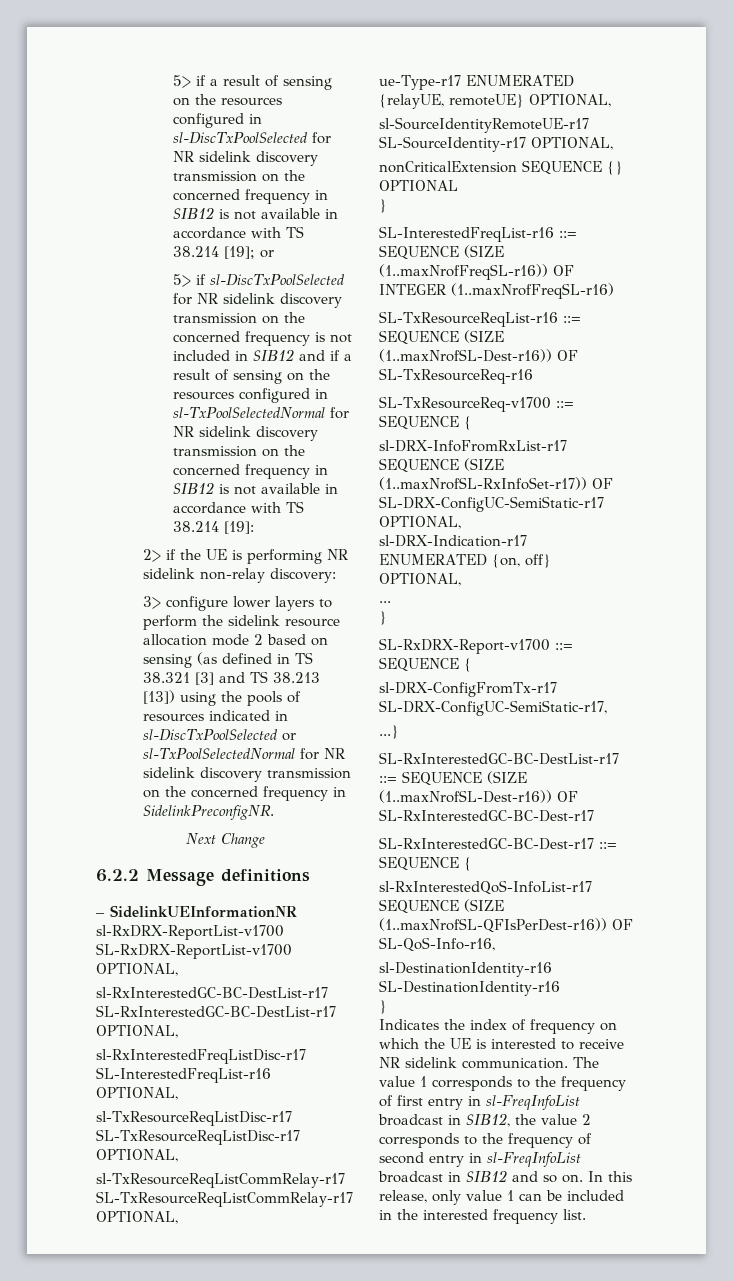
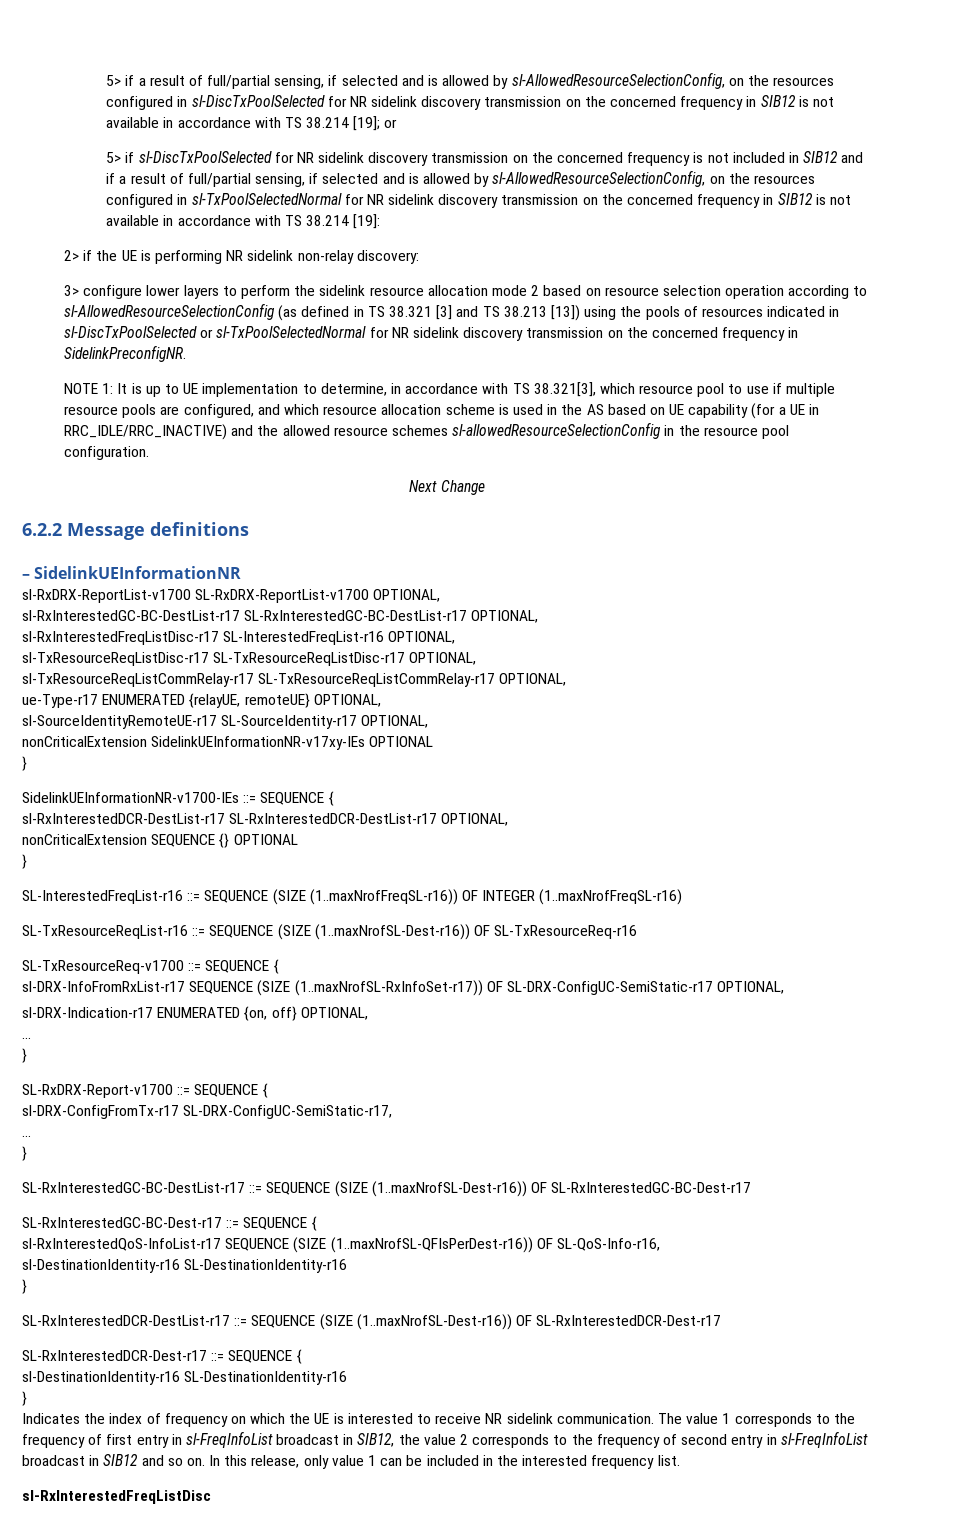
[283,76,333,90] sensing -> [207,72,725,89] full/partial sensing, if selected and is allowed by sl-AllowedResourceSelectionConfig,
[233,370,283,384] sensing -> [187,170,706,187] full/partial sensing, if selected and is allowed by sl-AllowedResourceSelectionConfig,
[143,654,193,668] sensing -> [604,285,868,299] [64,303,276,320] resource selection operation according to sl-AllowedResourceSelectionConfig
(275, 812) none -> [64,382,835,397] [64,403,819,419] [64,422,789,440] [64,446,150,460] // NOTE 1: It is up to UE implementation to determine, in accordance with TS 38.321[3], which resource pool to use if multiple resource pools are configured, and which resource allocation scheme is used in the AS based on UE capability (for a UE in RRC_IDLE/RRC_INACTIVE) and the allowed resource schemes sl-allowedResourceSelectionConfig in the resource pool configuration.
(613, 143) none -> [22,736,434,750] [22,756,27,771] [22,791,334,806] [22,813,509,826] // nonCriticalExtension SidelinkUEInformationNR-v17xy-IEs OPTIONAL // } // SidelinkUEInformationNR-v1700-IEs ::= SEQUENCE { // sl-RxInterestedDCR-DestList-r17 SL-RxInterestedDCR-DestList-r17 OPTIONAL,
[379,725,399,739] ...} -> [22,1135,31,1137] [22,1146,27,1161] ... // }
(387, 1007) none -> [22,1314,722,1330] [22,1349,302,1364] [22,1371,348,1385] [22,1391,27,1406] // SL-RxInterestedDCR-DestList-r17 ::= SEQUENCE (SIZE (1..maxNrofSL-Dest-r16)) OF SL-RxInterestedDCR-Dest-r17 // SL-RxInterestedDCR-Dest-r17 ::= SEQUENCE { // sl-DestinationIdentity-r16 SL-DestinationIdentity-r16 // }
(586, 1214) none -> [22,1490,211,1504] // sl-RxInterestedFreqListDisc

